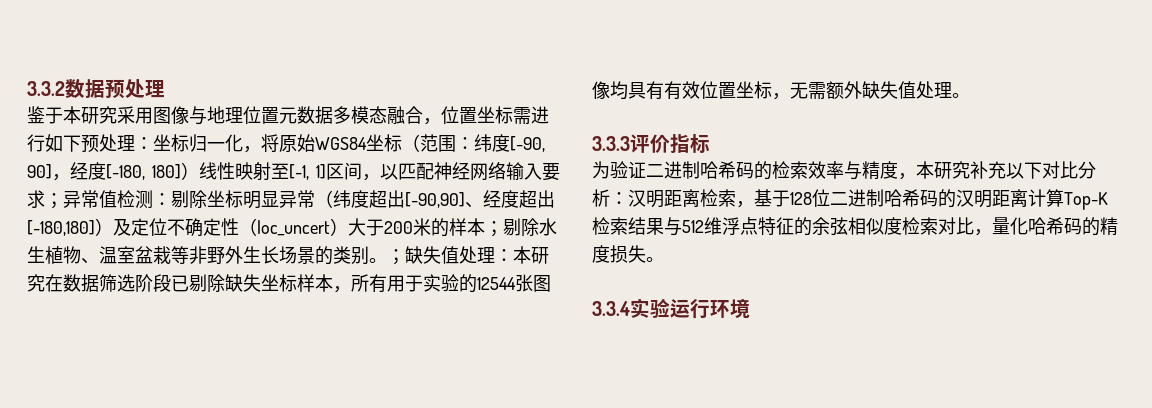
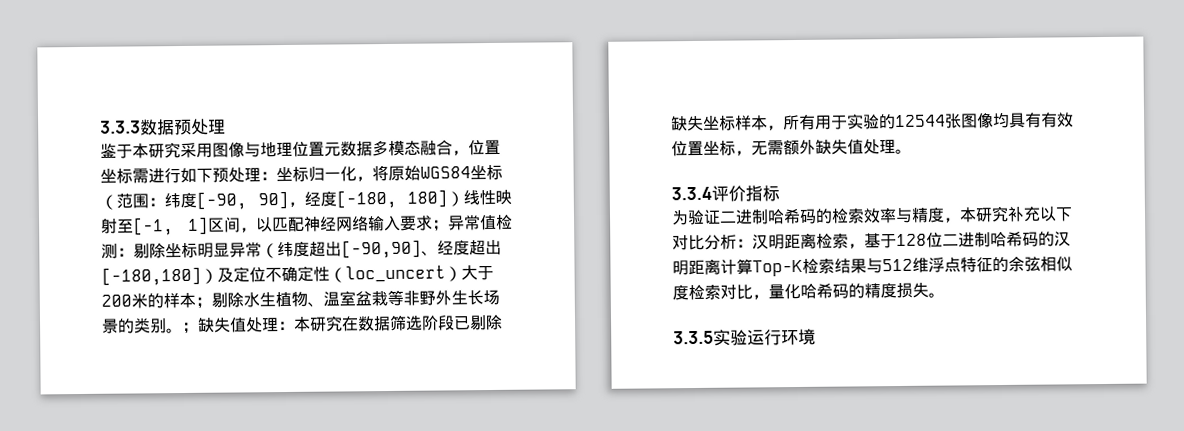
[27,81,65,96] 3.3.2 -> [100,120,141,134] 3.3.3
[592,136,630,151] 3.3.3 -> [671,186,712,201] 3.3.4
[592,301,630,316] 3.3.4 -> [673,330,714,345] 3.3.5

